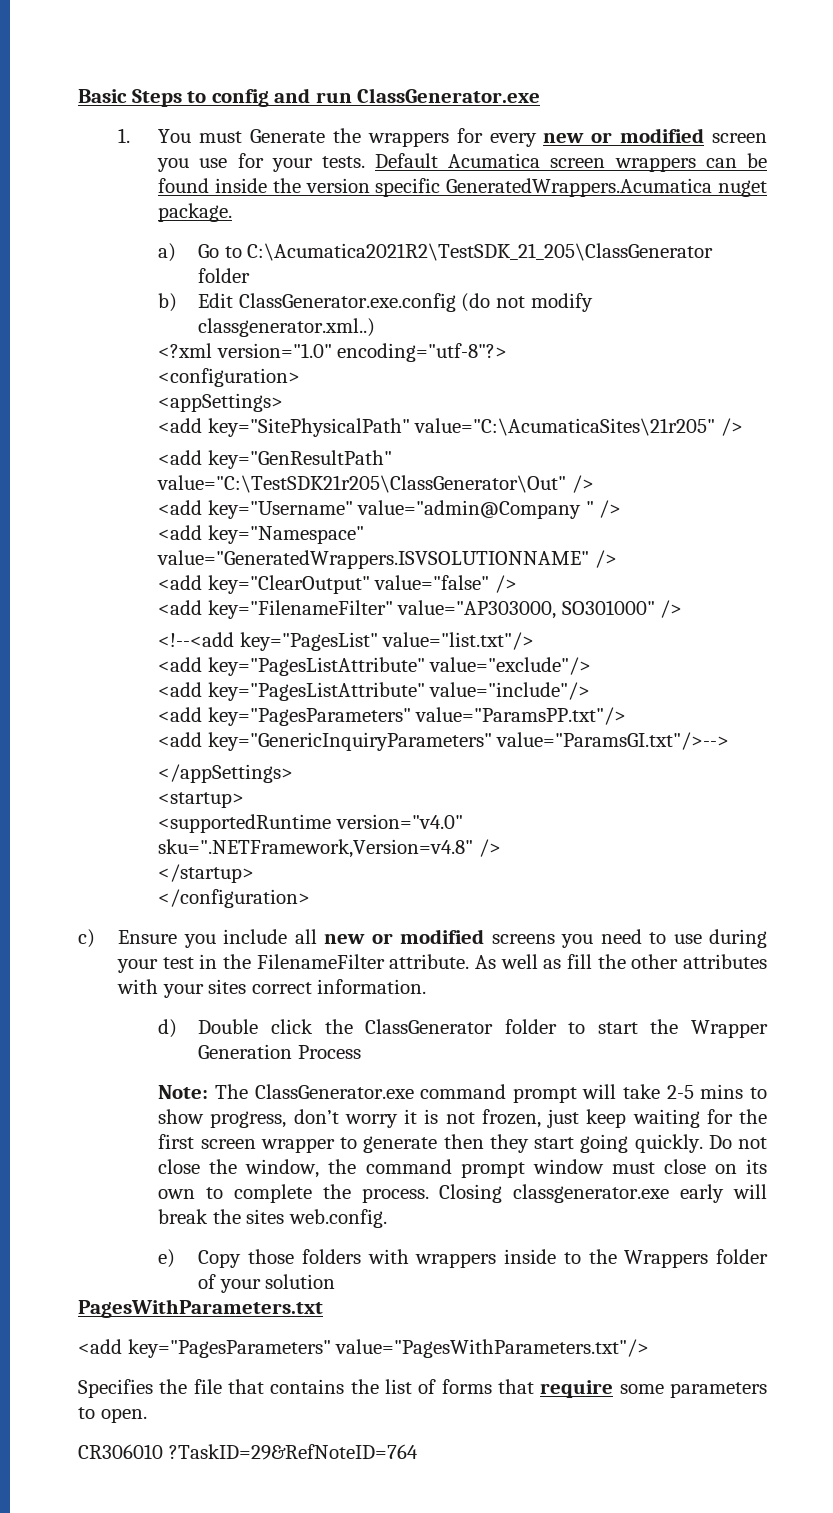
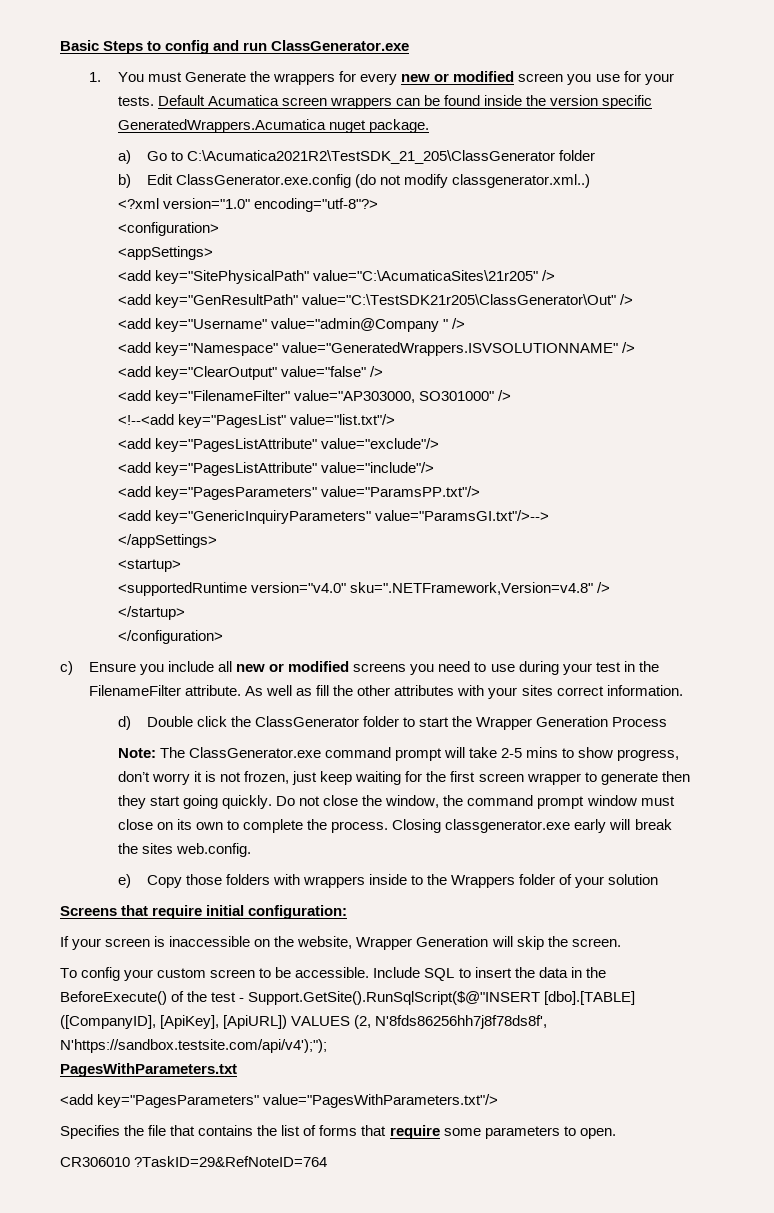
(336, 1281) none -> [60,905,348,919] [60,936,621,950] [60,967,606,981] [60,991,636,1005] [60,1015,548,1029] [60,1039,327,1053] // Screens that require initial configuration: // If your screen is inaccessible on the website, Wrapper Generation will skip the screen. // To config your custom screen to be accessible. Include SQL to insert the data in the BeforeExecute() of the test - Support.GetSite().RunSqlScript($@"INSERT [dbo].[TABLE] ([CompanyID], [ApiKey], [ApiURL]) VALUES (2, N'8fds86256hh7j8f78ds8f', N'https://sandbox.testsite.com/api/v4');");

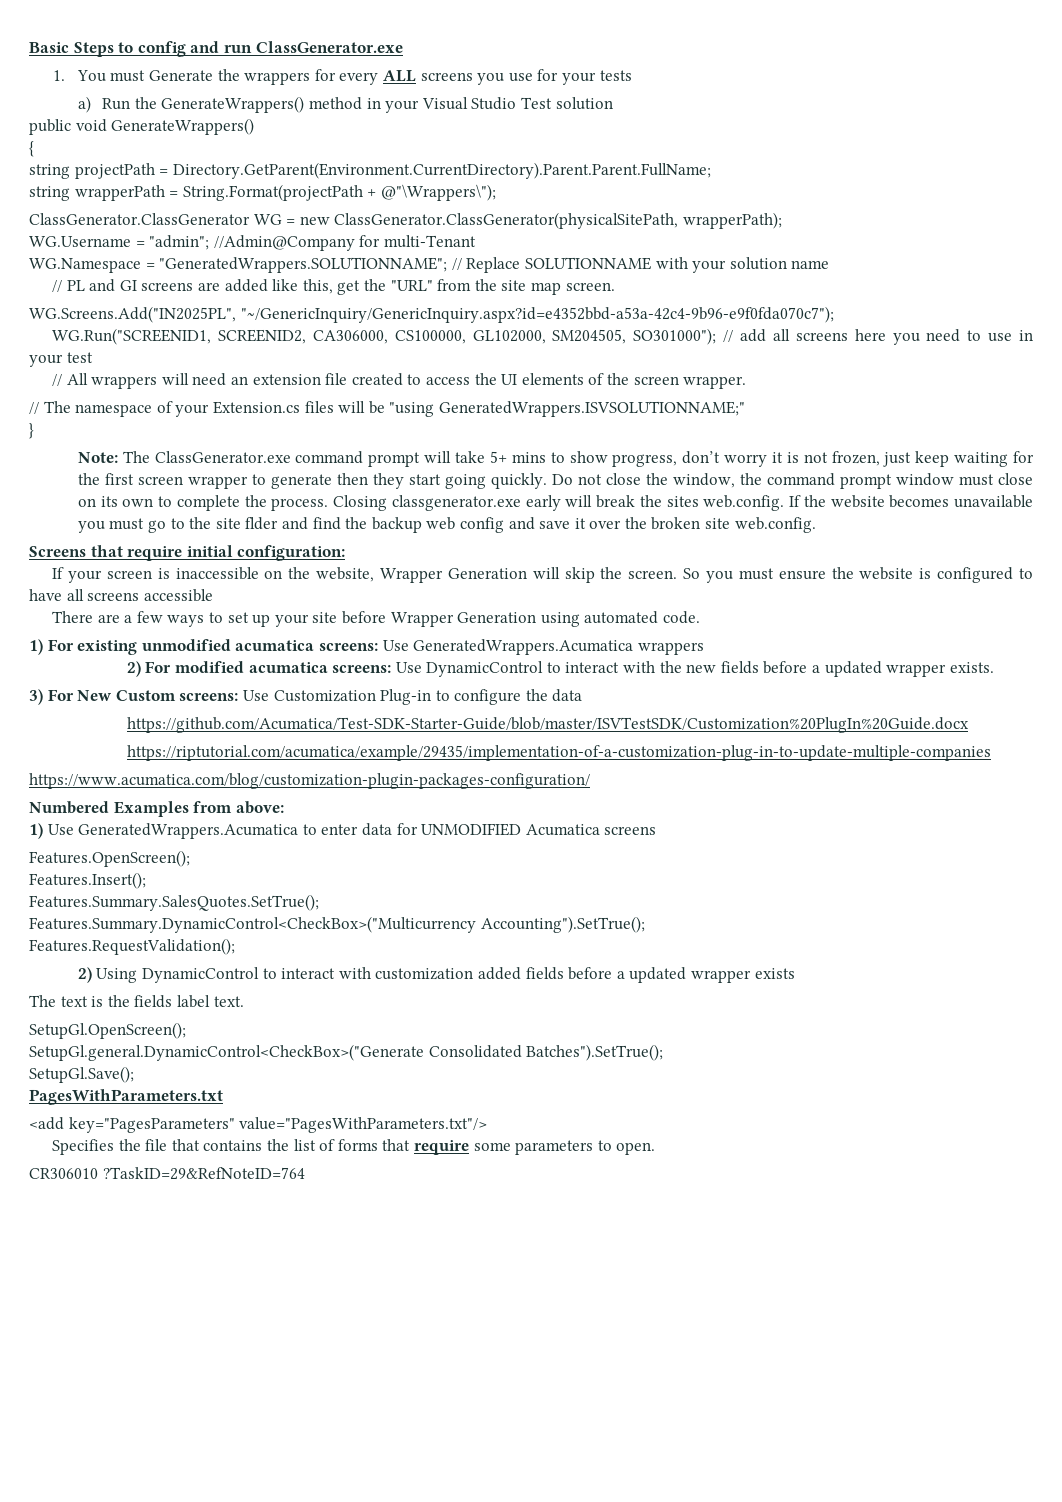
[401,71,674,85] [117,95,653,109] [117,119,429,133] [117,150,595,164] [117,174,591,188] [117,198,378,212] [117,222,219,236] [117,246,213,260] [117,270,556,284] [117,294,634,308] [117,318,466,332] [117,342,636,356] [117,366,384,380] [117,390,512,404] [117,414,395,428] [117,438,439,452] [117,462,434,476] [117,486,480,500] [117,510,549,524] [117,534,217,548] [117,559,181,572] [117,582,611,596] [117,606,185,620] [117,630,223,644] [60,661,407,675] new or modified screen you use for your tests. Default Acumatica screen wrappers can be found inside the version specific GeneratedWrappers.Acumatica nuget package. // a) Go to C:\Acumatica2021R2\TestSDK_21_205\ClassGenerator folder // b) Edit ClassGenerator.exe.config (do not modify classgenerator.xml..) // <?xml version="1.0" encoding="utf-8"?> // <configuration> // <appSettings> // <add key="SitePhysicalPath" value="C:\AcumaticaSites\21r205" /> // <add key="GenResultPath" value="C:\TestSDK21r205\ClassGenerator\Out" /> // <add key="Username" value="admin@Company " /> // <add key="Namespace" value="GeneratedWrappers.ISVSOLUTIONNAME" /> // <add key="ClearOutput" value="false" /> // <add key="FilenameFilter" value="AP303000, SO301000" /> // <!--<add key="PagesList" value="list.txt"/> // <add key="PagesListAttribute" value="exclude"/> // <add key="PagesListAttribute" value="include"/> // <add key="PagesParameters" value="ParamsPP.txt"/> // <add key="GenericInquiryParameters" value="ParamsGI.txt"/>--> // </appSettings> // <startup> // <supportedRuntime version="v4.0" sku=".NETFramework,Version=v4.8" /> // </startup> // </configuration> // c) Ensure you include all new or modified screens -> [382,69,632,85] [77,96,613,113] [29,118,255,135] [29,141,34,157] [29,162,711,179] [29,184,496,201] [29,212,782,229] [29,235,476,251] [29,257,830,273] [52,279,615,295] [29,306,834,323] [52,328,886,345] ALL screens you use for your tests // a) Run the GenerateWrappers() method in your Visual Studio Test solution // public void GenerateWrappers() // { // string projectPath = Directory.GetParent(Environment.CurrentDirectory).Parent.Parent.FullName; // string wrapperPath = String.Format(projectPath + @"\Wrappers\"); // ClassGenerator.ClassGenerator WG = new ClassGenerator.ClassGenerator(physicalSitePath, wrapperPath); // WG.Username = "admin"; //Admin@Company for multi-Tenant // WG.Namespace = "GeneratedWrappers.SOLUTIONNAME"; // Replace SOLUTIONNAME with your solution name // // PL and GI screens are added like this, get the "URL" from the site map screen. // WG.Screens.Add("IN2025PL", "~/GenericInquiry/GenericInquiry.aspx?id=e4352bbd-a53a-42c4-9b96-e9f0fda070c7"); // WG.Run("SCREENID1, SCREENID2, CA306000, CS100000, GL102000, SM204505, SO301000"); // add all screens here
[518,661,559,675] during -> [1018,330,1033,341] in
[623,661,659,672] [88,685,683,699] [117,716,668,730] in the FilenameFilter attribute. As well as fill the other attributes with your sites correct information. // d) Double click the ClassGenerator folder to start the Wrapper Generation Process -> [52,373,747,389] [29,401,745,417] [29,423,34,439] // // All wrappers will need an extension file created to access the UI elements of the screen wrapper. // // The namespace of your Extension.cs files will be "using GeneratedWrappers.ISVSOLUTIONNAME;" // }
[501,748,523,758] 2-5 -> [489,451,507,463] 5+
[117,874,659,888] // e) Copy those folders with wrappers inside to the Wrappers folder of your solution -> [789,495,1033,508] [77,517,816,533] If the website becomes unavailable you must go to the site flder and find the backup web config and save it over the broken site web.config.
[60,967,606,981] [60,991,636,1005] [60,1015,548,1029] [60,1039,327,1053] // To config your custom screen to be accessible. Include SQL to insert the data in the BeforeExecute() of the test - Support.GetSite().RunSqlScript($@"INSERT [dbo].[TABLE] ([CompanyID], [ApiKey], [ApiURL]) VALUES (2, N'8fds86256hh7j8f78ds8f', N'https://sandbox.testsite.com/api/v4');"); -> [683,567,1033,583] [29,589,213,602] [52,611,700,627] [29,639,704,655] [126,661,994,677] [29,689,583,705] [126,717,969,733] [126,745,991,761] [29,773,590,789] [29,801,284,817] [29,823,657,839] [29,850,190,867] [29,872,146,889] [29,894,319,911] [29,916,645,933] [29,938,235,955] [77,967,795,983] [29,995,244,1008] [29,1022,186,1039] [29,1044,664,1061] [29,1066,134,1083] So you must ensure the website is configured to have all screens accessible // There are a few ways to set up your site before Wrapper Generation using automated code. // 1) For existing unmodified acumatica screens: Use GeneratedWrappers.Acumatica wrappers // 2) For modified acumatica screens: Use DynamicControl to interact with the new fields before a updated wrapper exists. // 3) For New Custom screens: Use Customization Plug-in to configure the data // https://github.com/Acumatica/Test-SDK-Starter-Guide/blob/master/ISVTestSDK/Customization%20PlugIn%20Guide.docx // https://riptutorial.com/acumatica/example/29435/implementation-of-a-customization-plug-in-to-update-multiple-companies // https://www.acumatica.com/blog/customization-plugin-packages-configuration/ // Numbered Examples from above: // 1) Use GeneratedWrappers.Acumatica to enter data for UNMODIFIED Acumatica screens // Features.OpenScreen(); // Features.Insert(); // Features.Summary.SalesQuotes.SetTrue(); // Features.Summary.DynamicControl<CheckBox>("Multicurrency Accounting").SetTrue(); // Features.RequestValidation(); // 2) Using DynamicControl to interact with customization added fields before a updated wrapper exists // The text is the fields label text. // SetupGl.OpenScreen(); // SetupGl.general.DynamicControl<CheckBox>("Generate Consolidated Batches").SetTrue(); // SetupGl.Save();

